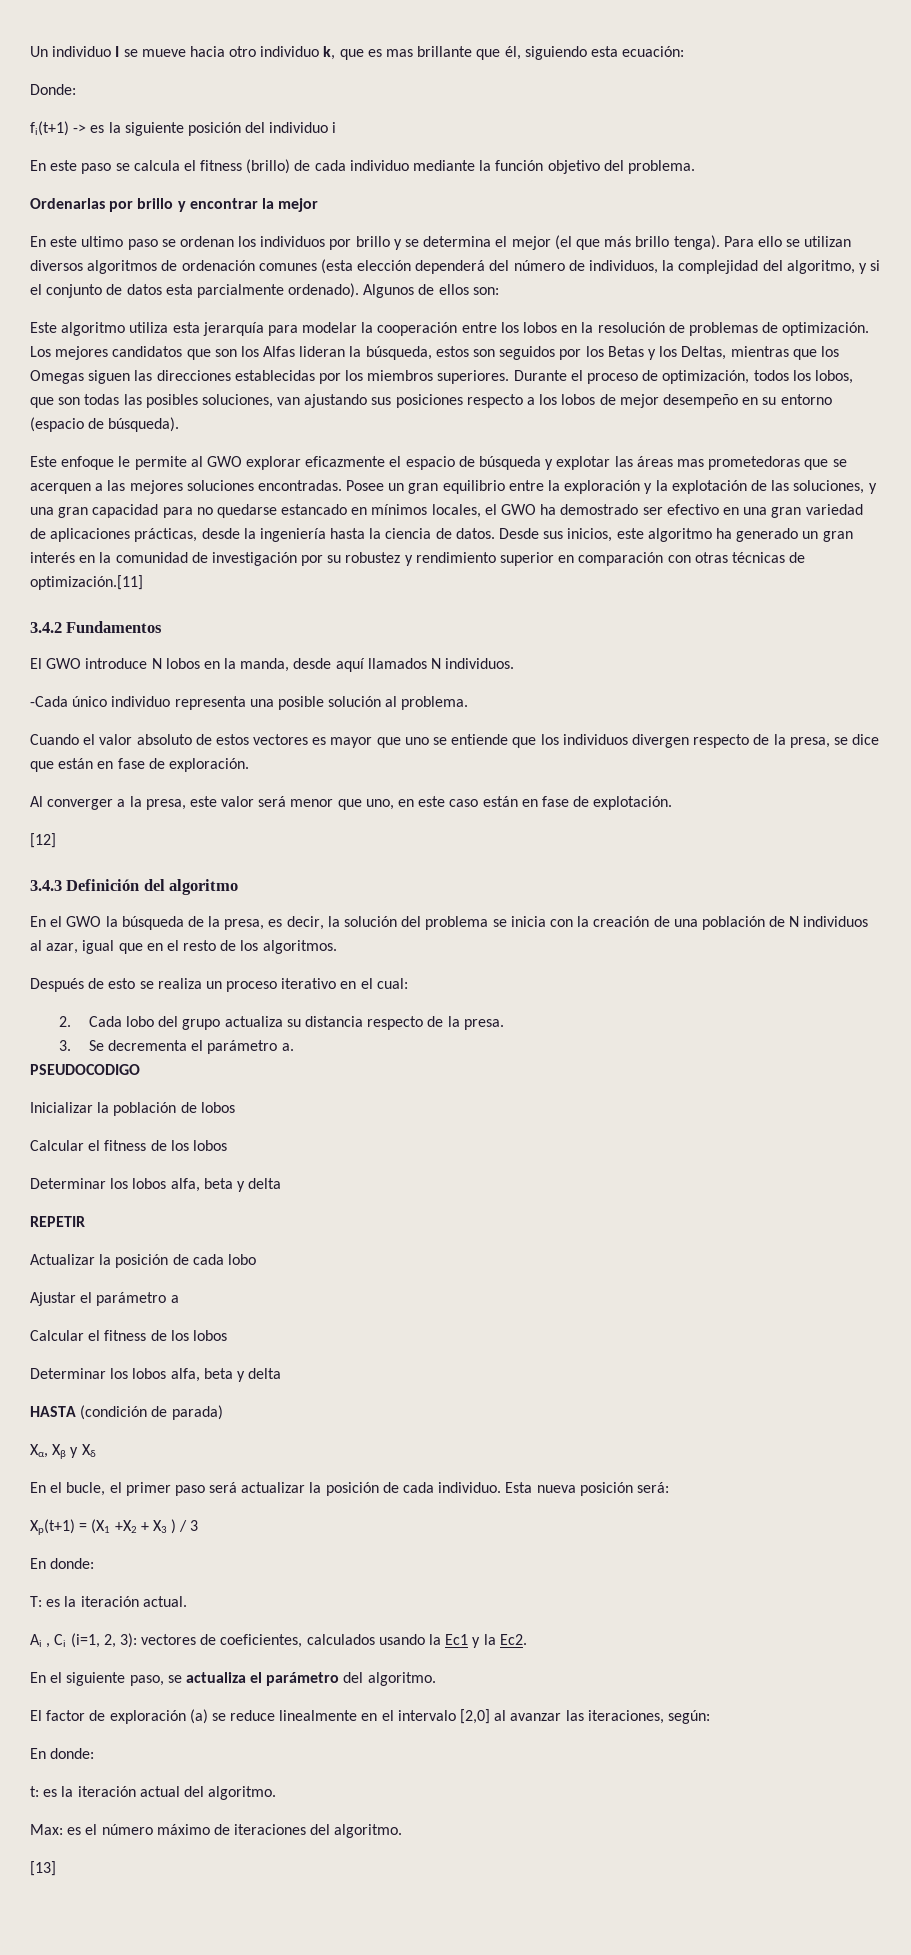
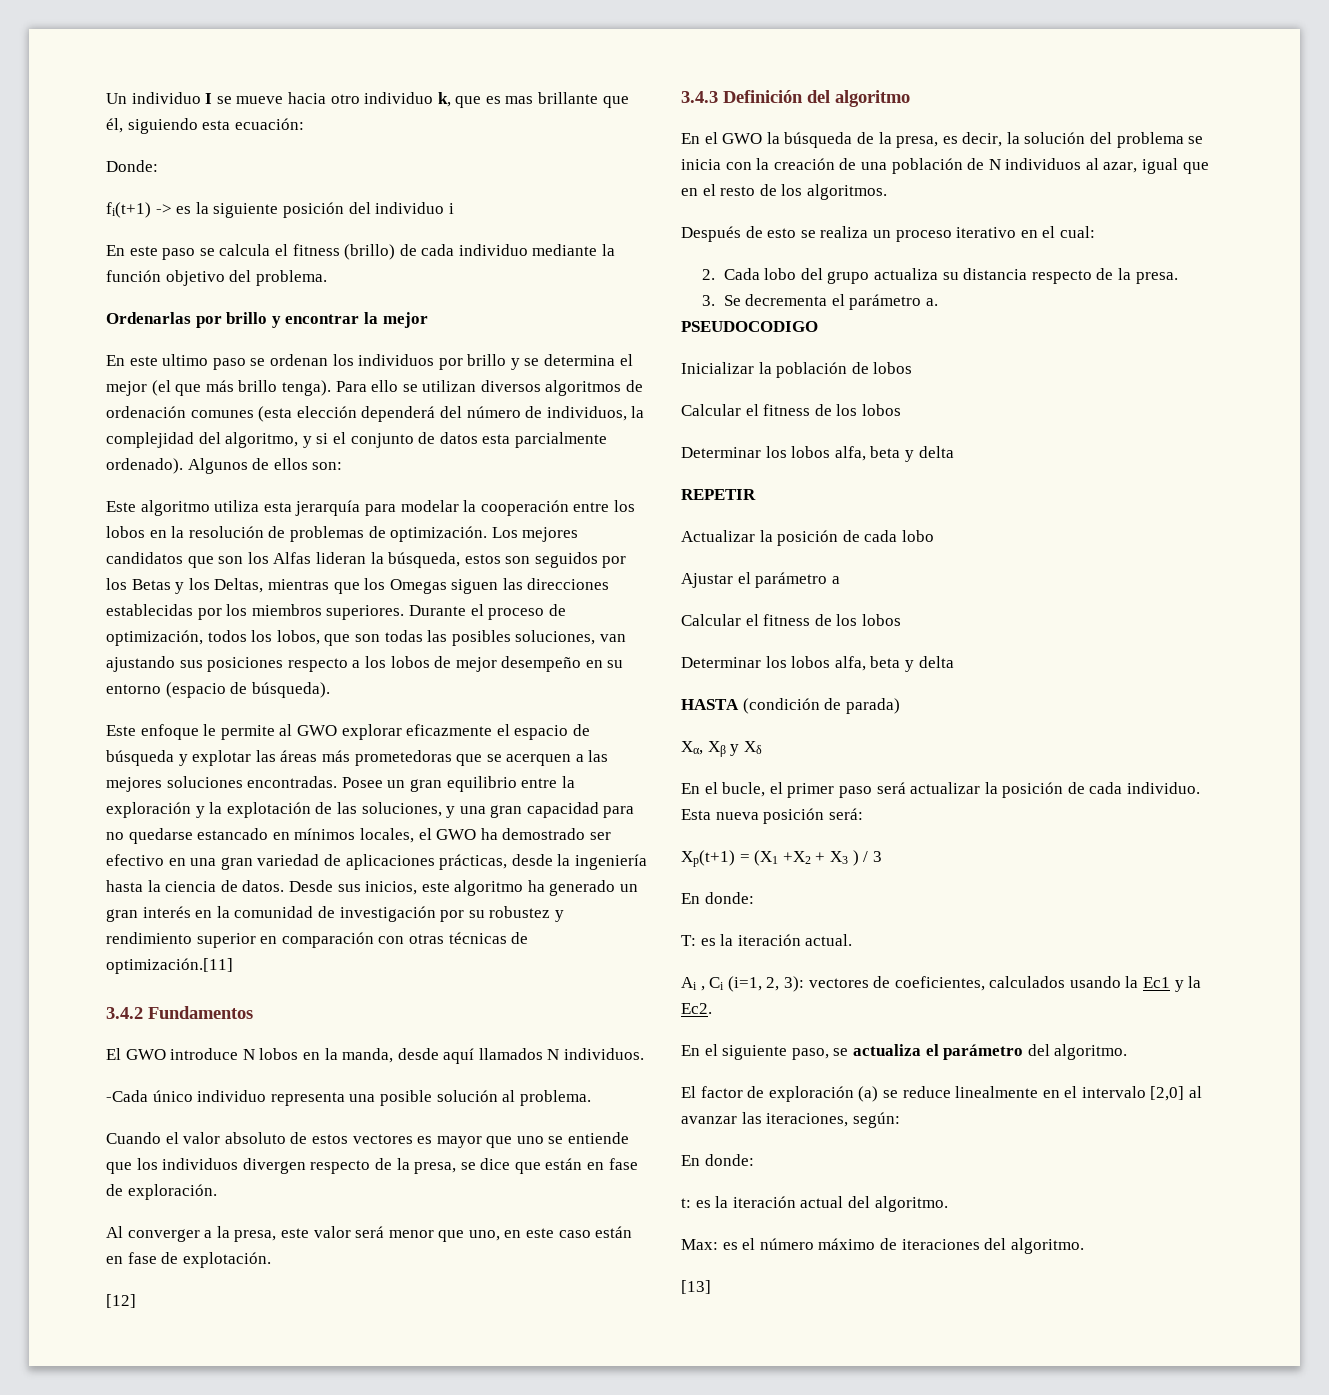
[676,459,704,467] mas -> [321,750,350,762] más

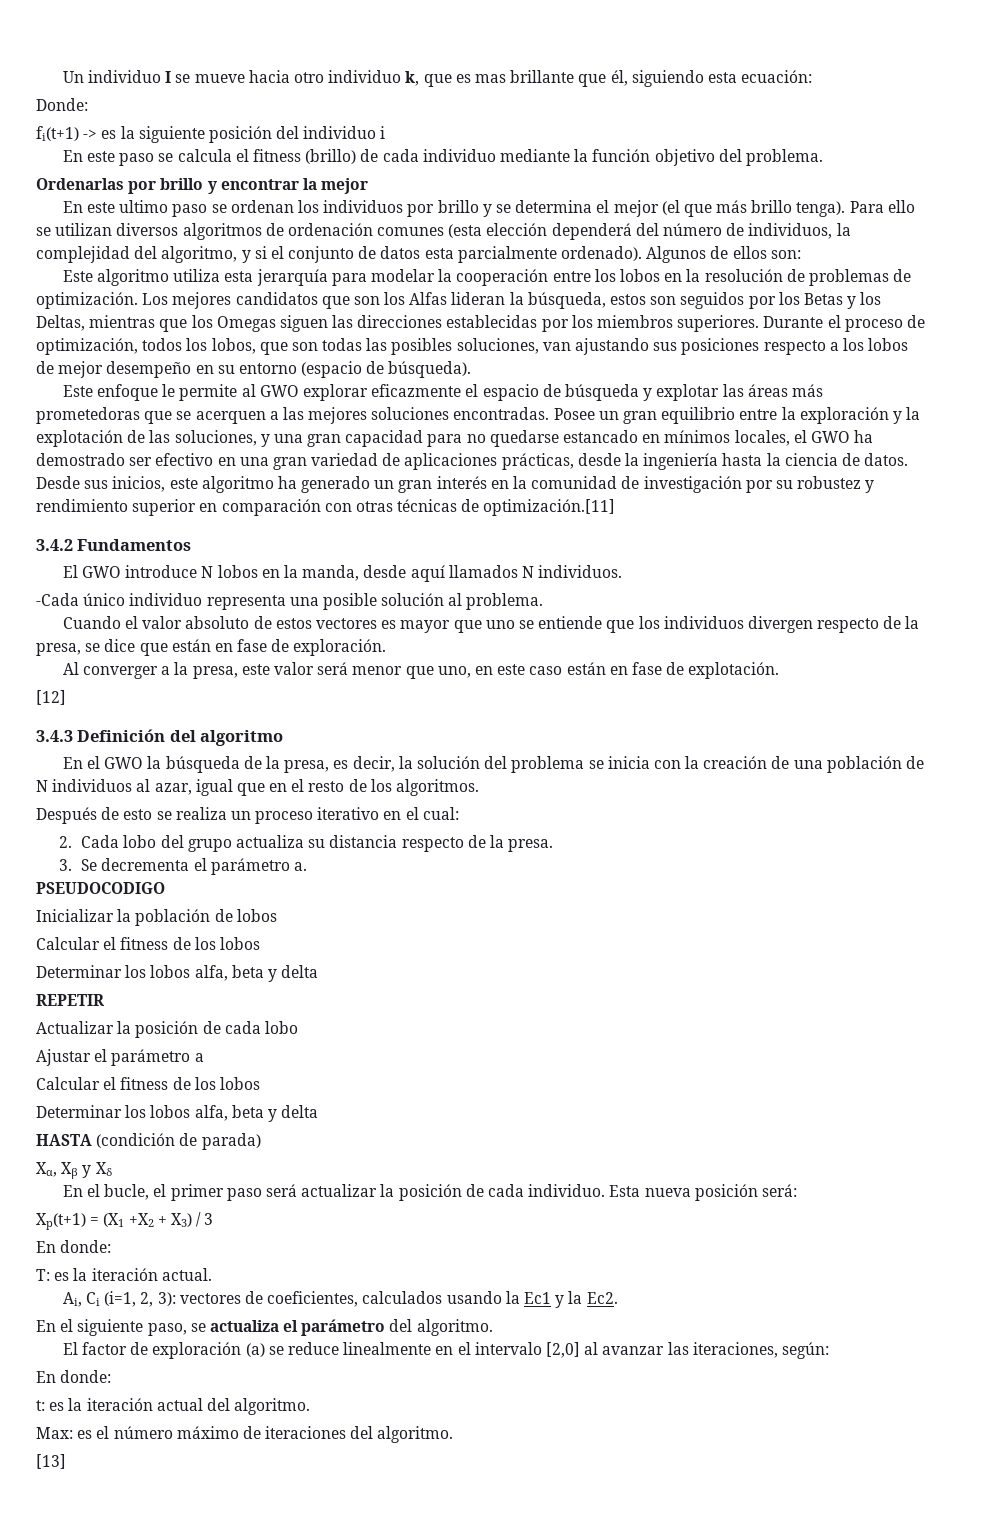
[829,850,859,866] X3 ) -> [170,1213,192,1227] X3)
[681,977,705,991] Ai , -> [62,1292,82,1307] Ai,

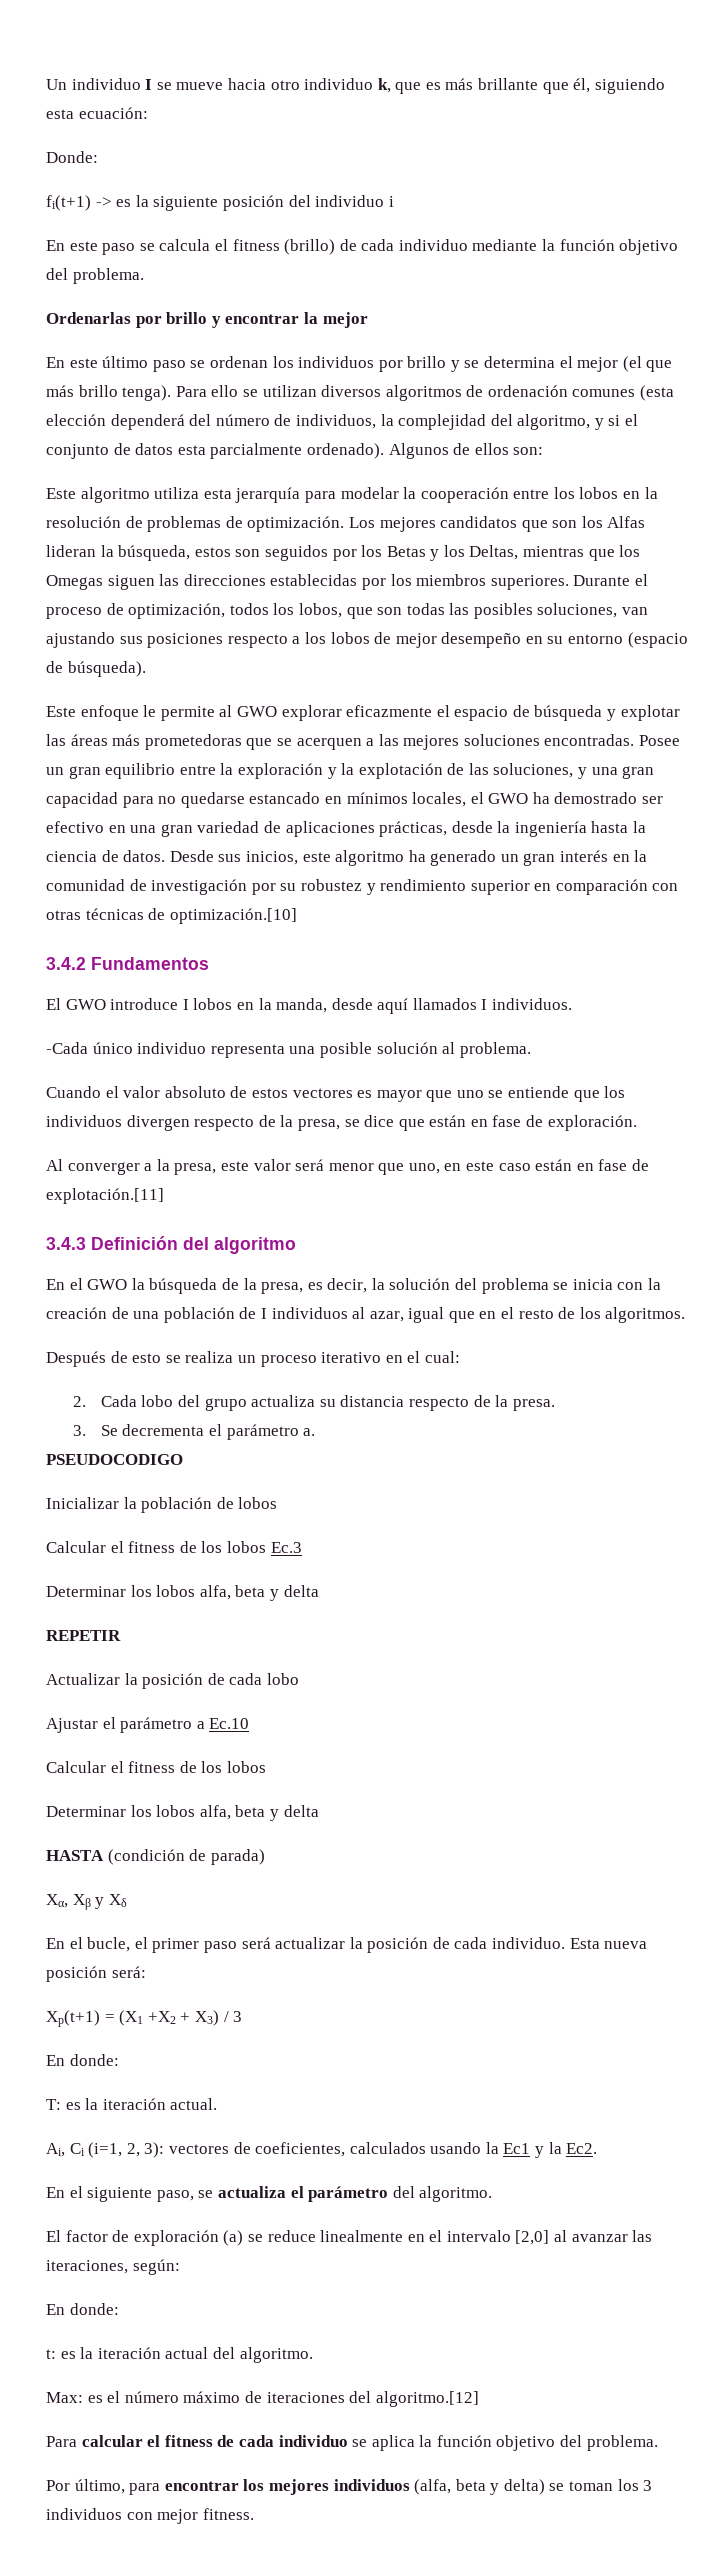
[474,74,506,83] mas -> [445,78,474,90] más
[119,200,169,213] ultimo -> [102,356,149,368] último
[483,499,616,516] optimización.[11] -> [169,908,297,924] optimización.[10]
[201,566,214,578] N -> [182,999,189,1010] I
[521,566,534,578] N -> [481,999,488,1010] I
[688,662,780,679] [36,690,66,705] explotación. // [12] -> [46,1188,164,1204] explotación.[11]
[36,780,48,792] N -> [260,1308,267,1319] I
(260, 943) none -> [270,1542,302,1553] Ec.3
(204, 1057) none -> [209,1718,250,1729] Ec.10
[377,1426,454,1443] [36,1454,66,1469] algoritmo. // [13] -> [375,2391,479,2407] [46,2435,658,2451] [46,2479,653,2495] [46,2508,254,2524] algoritmo.[12] // Para calcular el fitness de cada individuo se aplica la función objetivo del problema. // Por último, para encontrar los mejores individuos (alfa, beta y delta) se toman los 3 individuos con mejor fitness.

